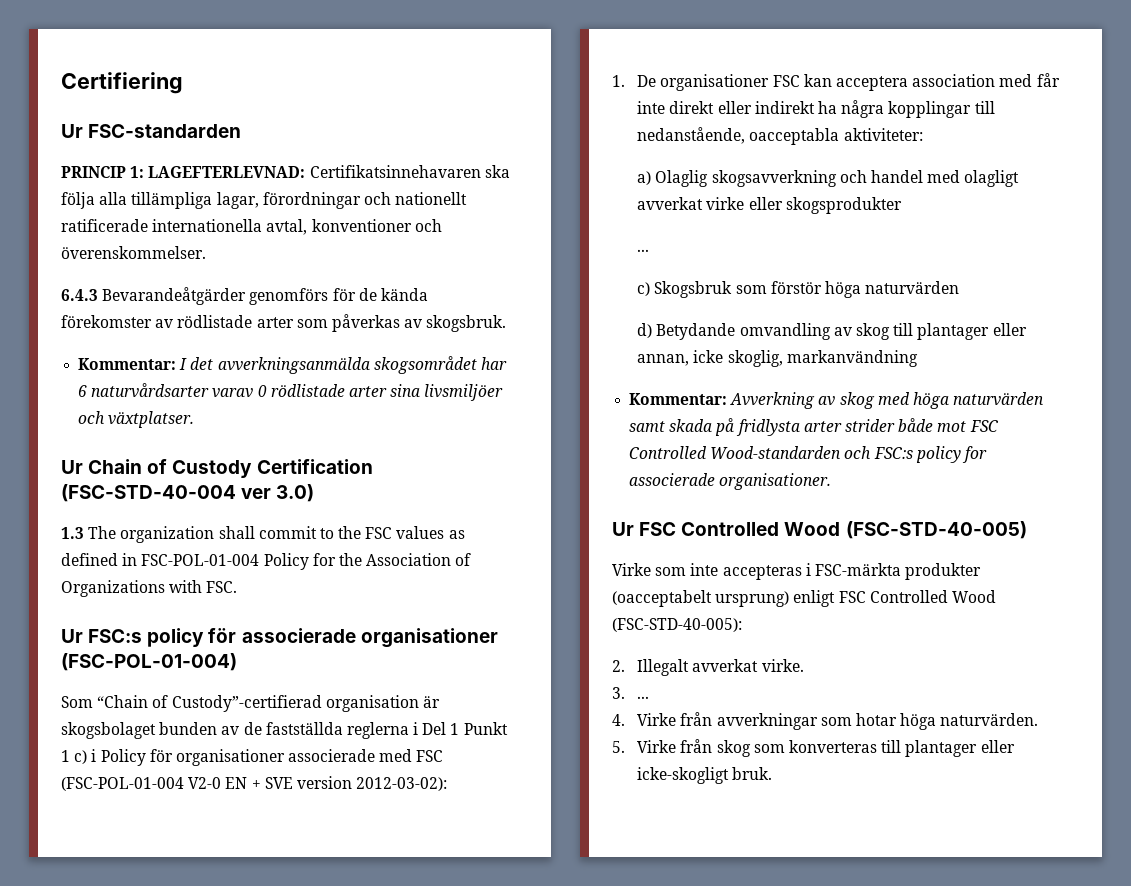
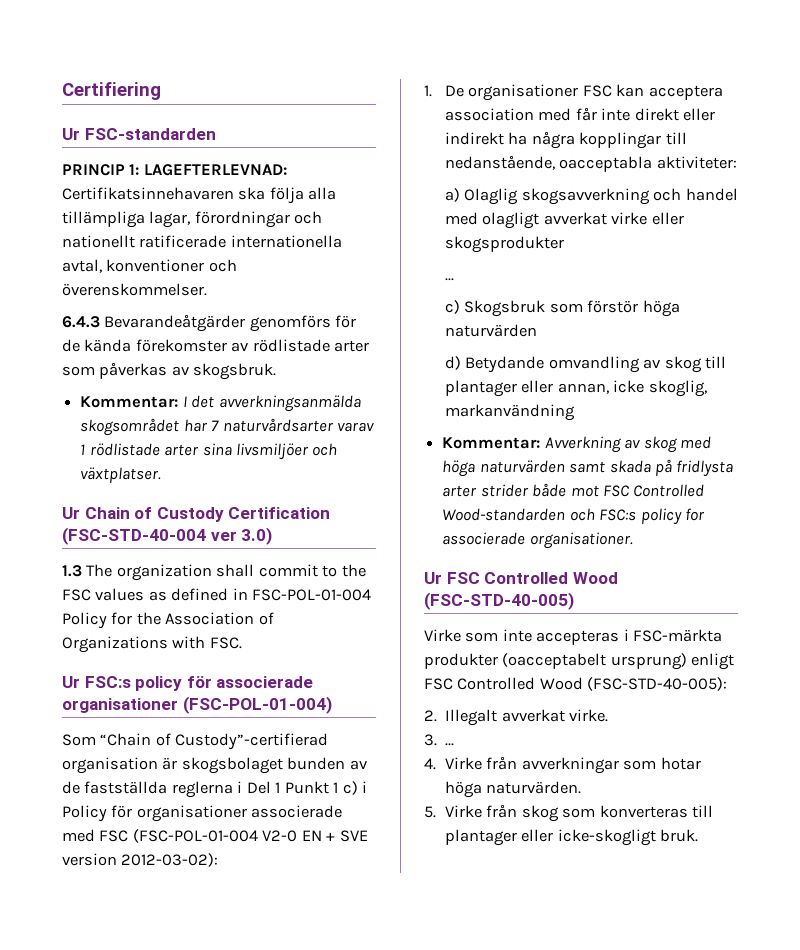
[78,385,88,397] 6 -> [211,420,220,431] 7
[257,385,267,397] 0 -> [80,444,86,455] 1

